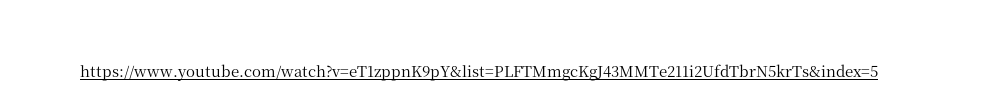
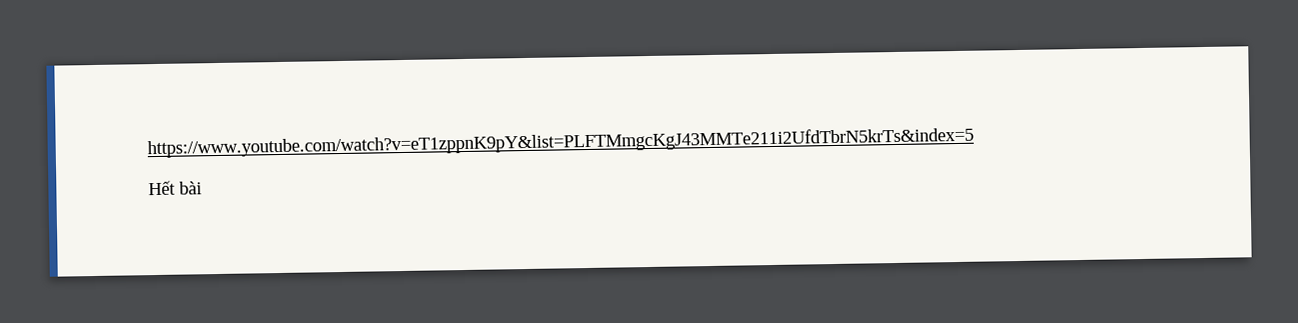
(878, 72) none -> [148,180,202,196] // Hết bài

